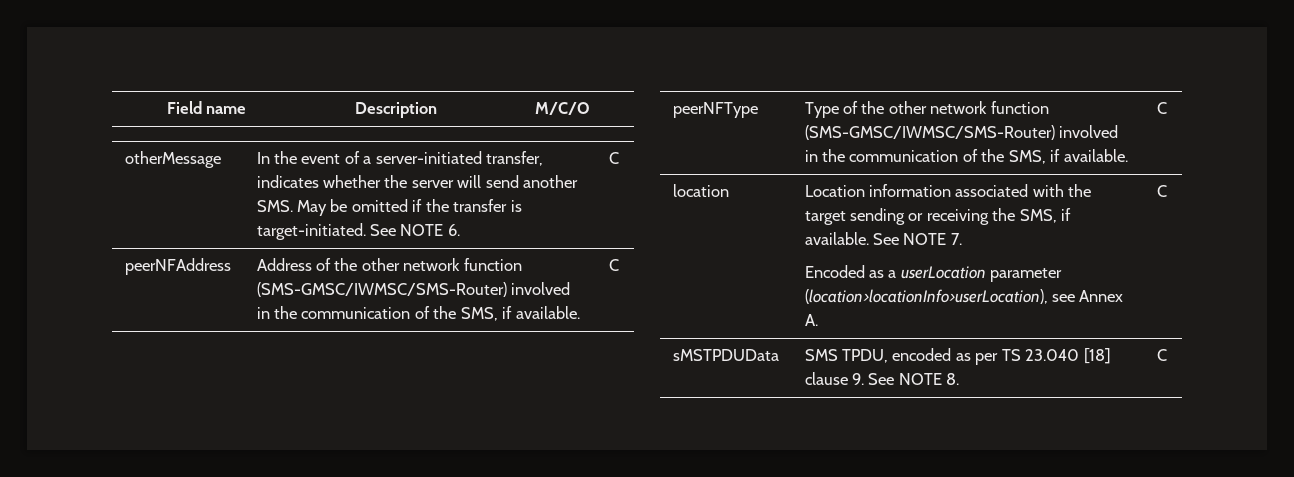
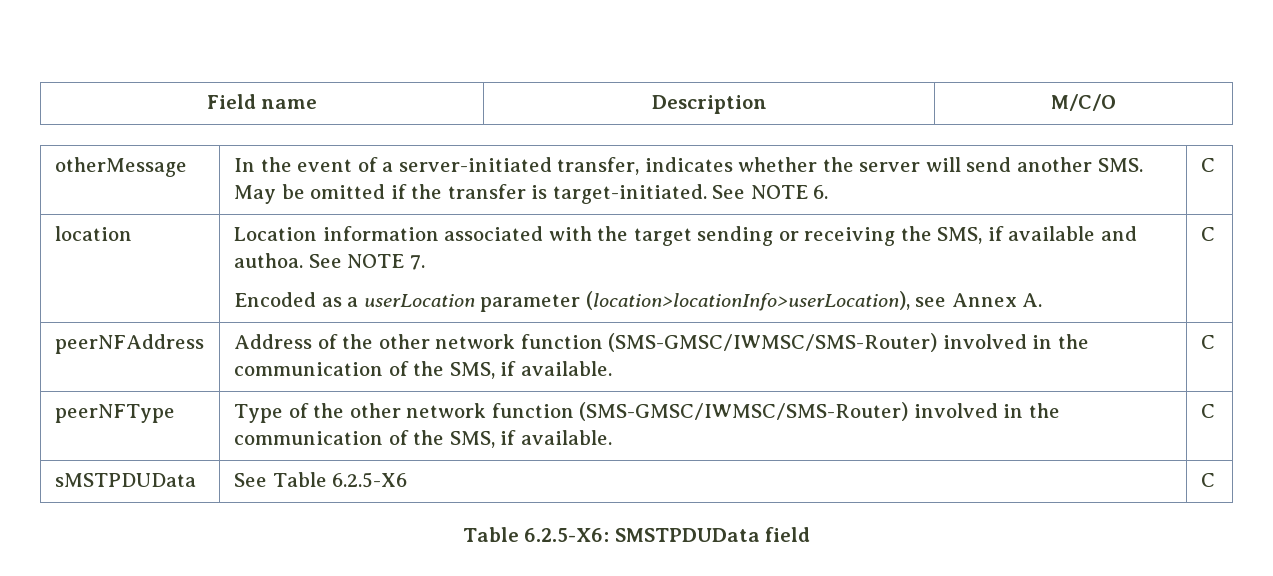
(619, 158) none -> [55,226,133,241] [234,226,1137,246] [234,253,425,270] [234,291,1043,312] [1201,227,1216,241] // location | Location information associated with the target sending or receiving the SMS, if available and authoa. See NOTE 7. // Encoded as a userLocation parameter (location>locationInfo>userLocation), see Annex A. | C
[672,184,729,197] [804,184,1092,197] [804,208,1072,225] [804,232,962,245] [804,265,1063,282] [804,289,1124,304] [804,314,818,326] [1156,185,1167,197] [672,349,779,361] [804,348,1111,365] [804,372,960,385] [1156,349,1167,361] location | Location information associated with the target sending or receiving the SMS, if available. See NOTE 7. // Encoded as a userLocation parameter (location>locationInfo>userLocation), see Annex A. | C // sMSTPDUData | SMS TPDU, encoded as per TS 23.040 [18] clause 9. See NOTE 8. | C -> [55,473,197,487] [234,472,408,488] [1201,473,1216,487] [462,527,811,542] sMSTPDUData | See Table 6.2.5-X6 | C // Table 6.2.5-X6: SMSTPDUData field

